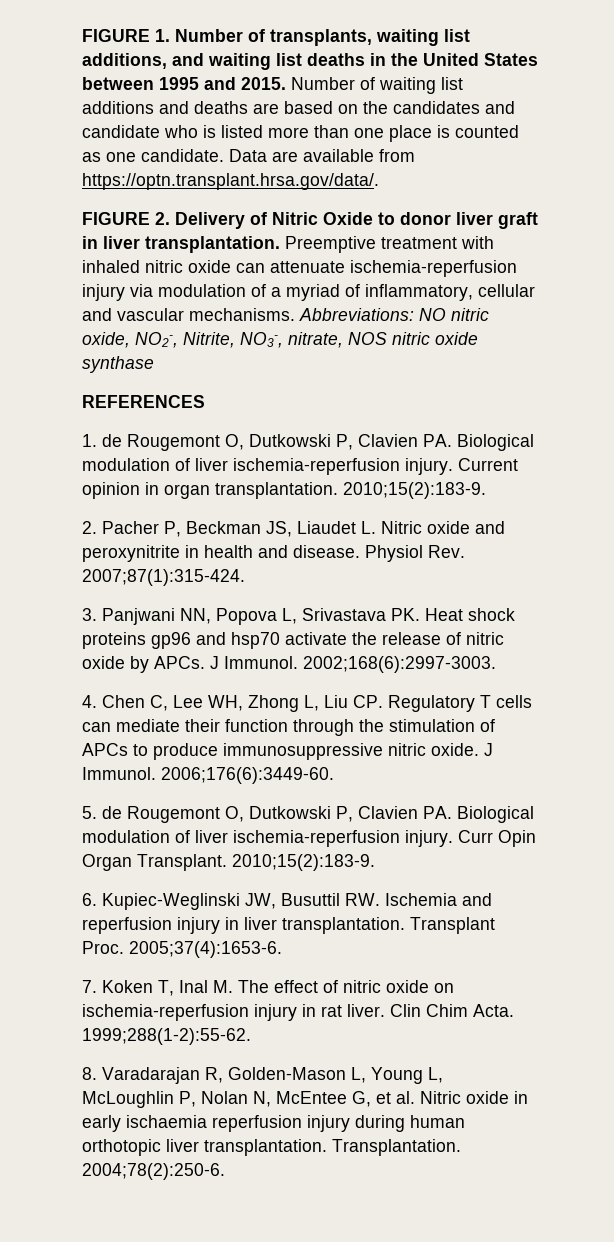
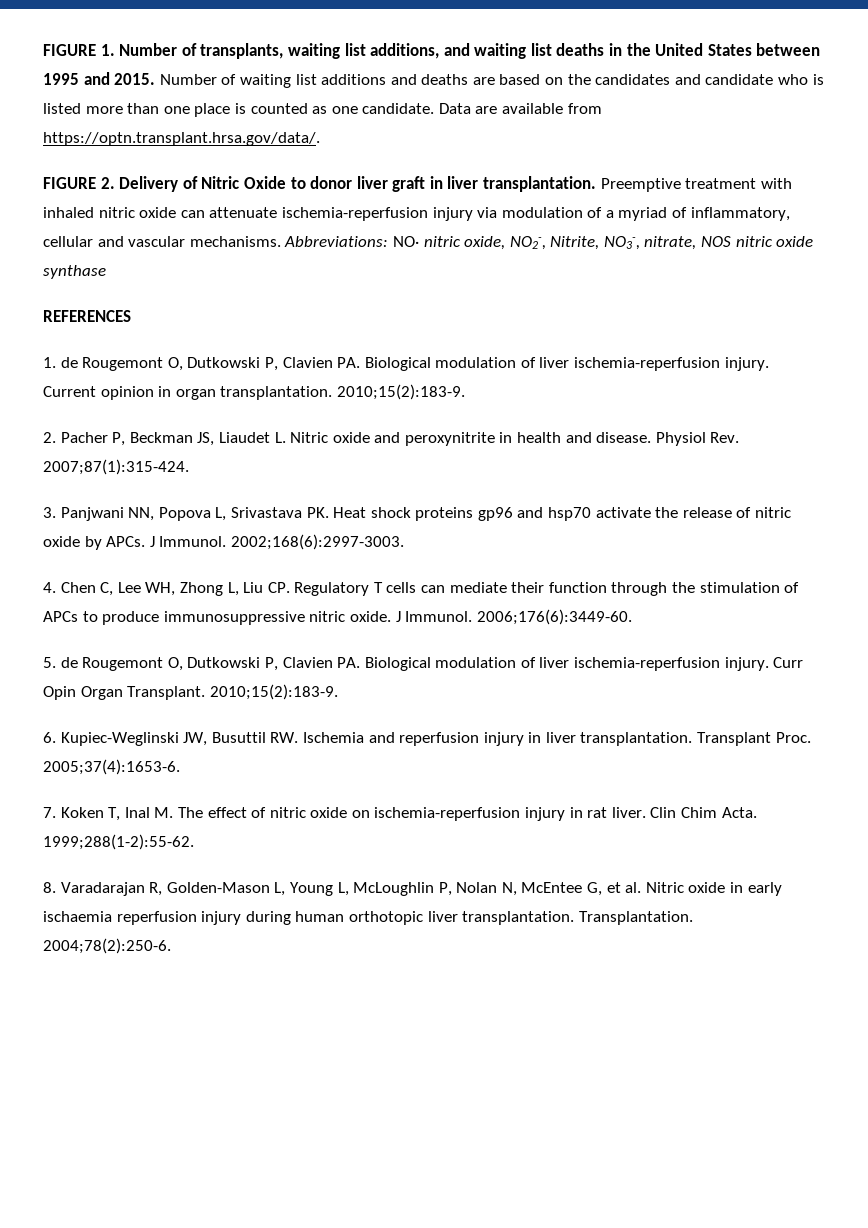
[419,308,446,321] NO -> [392,236,419,247] NO·

